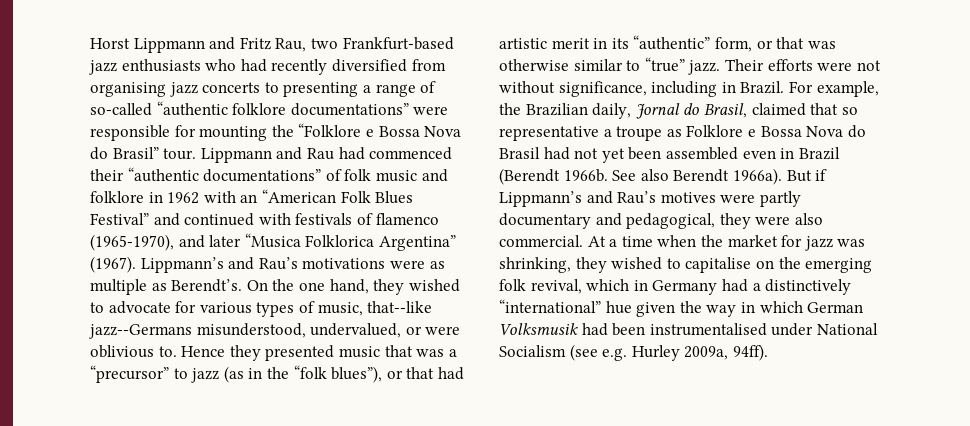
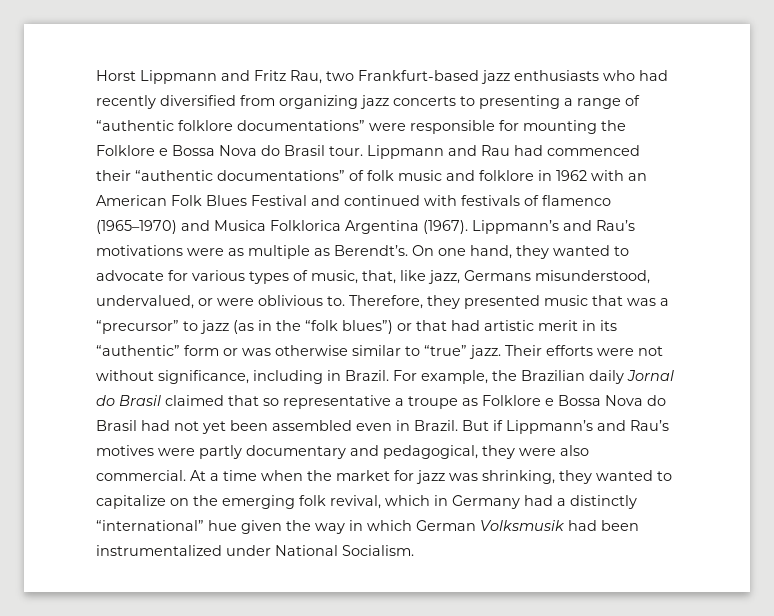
[90,82,166,97] organising -> [279,95,358,109] organizing
[90,103,152,116] so-called -> (640, 100) none
[298,123,462,137] [90,147,159,160] “Folklore e Bossa Nova do Brasil” -> [96,145,325,156] Folklore e Bossa Nova do Brasil
[261,189,336,203] “American -> [96,195,167,206] American
[90,213,149,225] Festival” -> [251,195,307,206] Festival
[90,233,456,251] (1965-1970), and later “Musica Folklorica Argentina” -> [96,220,419,234] (1965–1970) and Musica Folklorica Argentina
[272,279,295,291] the -> (434, 250) none
[408,279,460,292] wished -> [553,245,610,256] wanted
[367,301,433,313] [89,324,192,339] that--like jazz--Germans -> [362,270,531,284] that, like jazz, Germans
[181,346,226,357] Hence -> [349,295,423,309] Therefore,
[331,366,383,383] blues”), -> [342,320,393,334] blues”)
[714,37,805,52] form, or that -> [184,345,238,356] form or
[592,103,632,119] daily, -> [589,370,624,384] daily
[703,103,747,118] Brasil, -> [119,395,161,406] Brasil
[798,147,840,160] [499,168,782,185] Brazil (Berendt 1966b. See also Berendt 1966a). -> [414,420,458,431] Brazil.
[611,257,752,273] wished to capitalise -> [596,470,672,481] [96,495,166,509] wanted to capitalize
[765,279,852,295] distinctively -> [570,495,637,509] distinctly
[649,323,767,336] instrumentalised -> [96,545,222,556] instrumentalized
[499,344,768,361] Socialism (see e.g. Hurley 2009a, 94ff). -> [342,545,414,556] Socialism.

